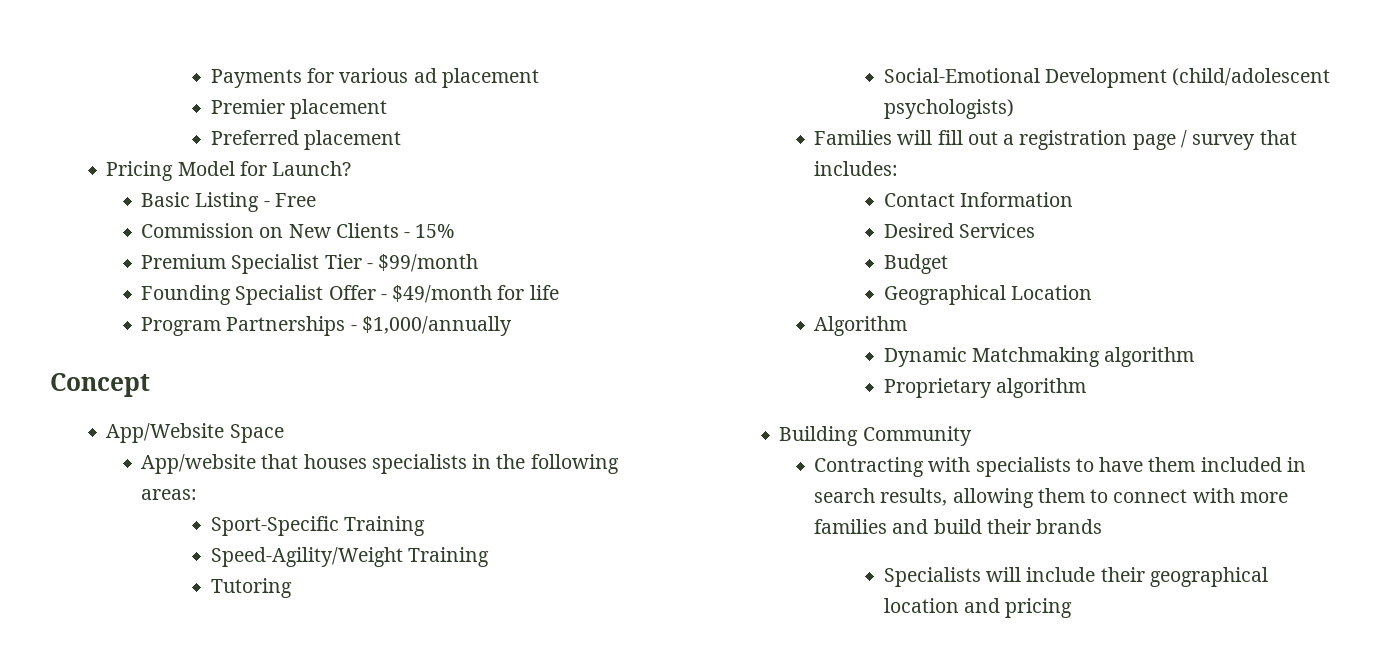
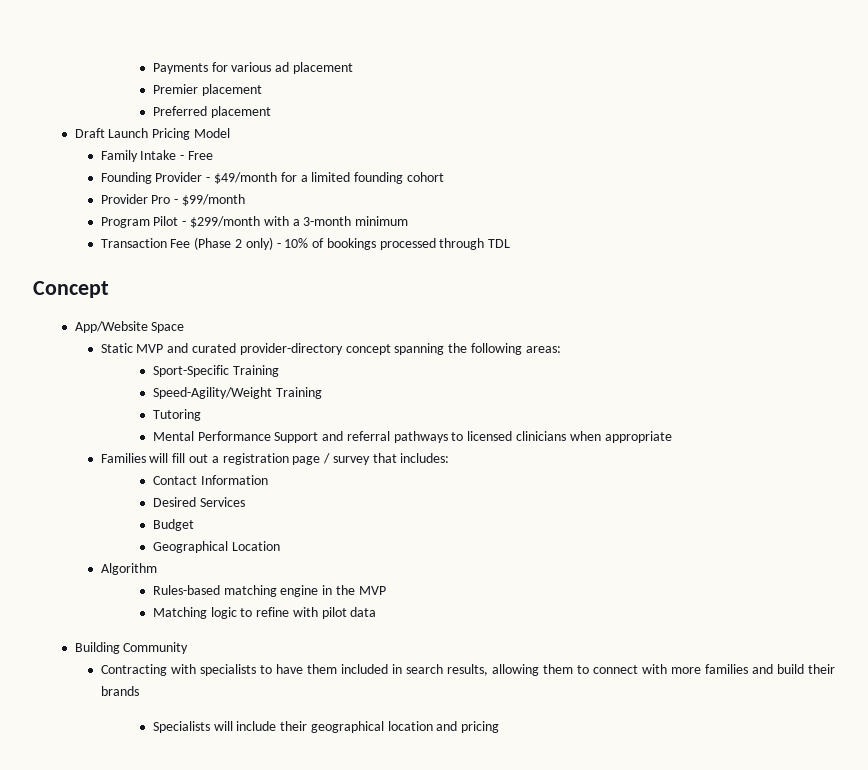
(402, 140) none -> [74,128,149,138] Draft Launch
[239,161,352,176] [141,192,316,212] [141,223,455,238] [141,254,479,274] [141,285,559,305] [141,316,512,336] [50,373,150,397] [106,423,284,443] [141,454,492,474] for Launch? // Basic Listing - Free // Commission on New Clients - 15% // Premium Specialist Tier - $99/month // Founding Specialist Offer - $49/month for life // Program Partnerships - $1,000/annually // Concept // App/Website Space // App/website that houses specialists in -> [100,150,213,162] [100,172,444,184] [100,194,245,206] [100,216,409,228] [100,237,511,250] [33,281,109,298] [74,321,185,333] [100,343,445,355] // Family Intake - Free // Founding Provider - $49/month for a limited founding cohort // Provider Pro - $99/month // Program Pilot - $299/month with a 3-month minimum // Transaction Fee (Phase 2 only) - 10% of bookings processed through TDL // Concept // App/Website Space // Static MVP and curated provider-directory concept spanning
[883,68,1331,88] [883,99,1014,119] Social-Emotional Development (child/adolescent psychologists) -> [152,431,672,443] Mental Performance Support and referral pathways to licensed clinicians when appropriate
[883,347,1195,367] [883,378,1087,398] Dynamic Matchmaking algorithm // Proprietary algorithm -> [152,585,386,597] [152,607,377,619] Rules-based matching engine in the MVP // Matching logic to refine with pilot data

